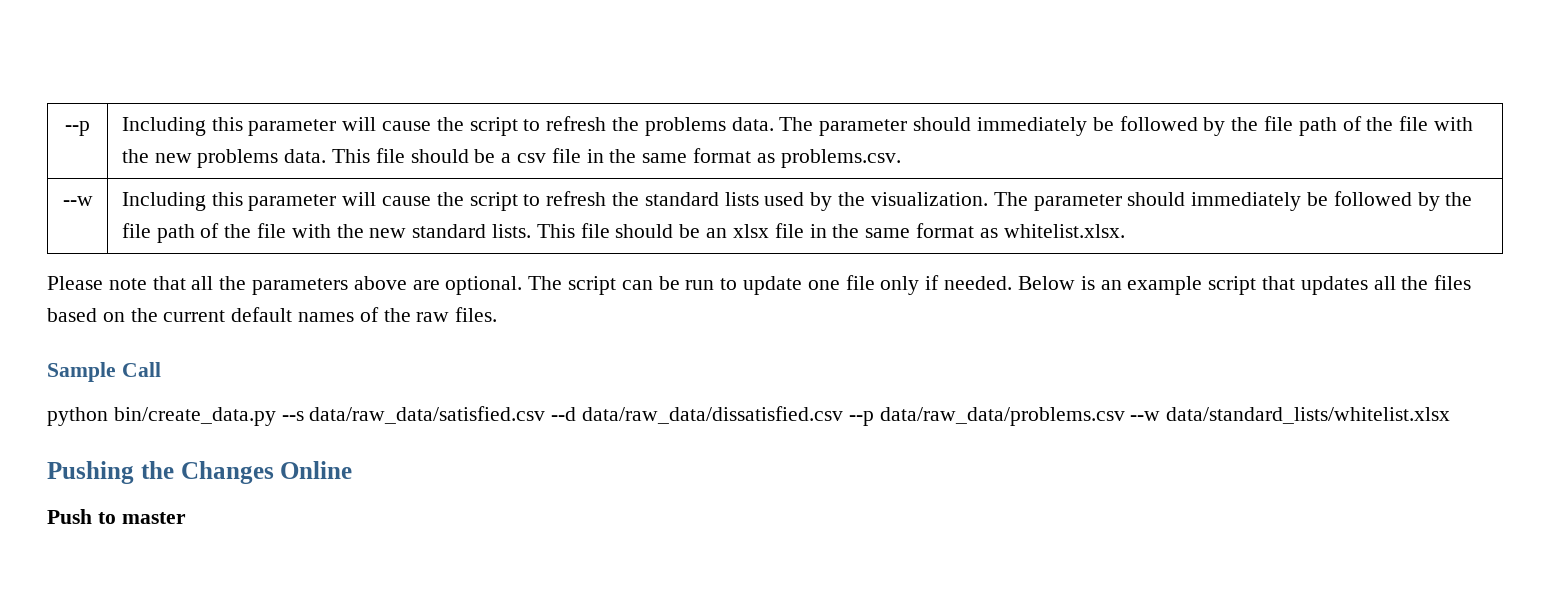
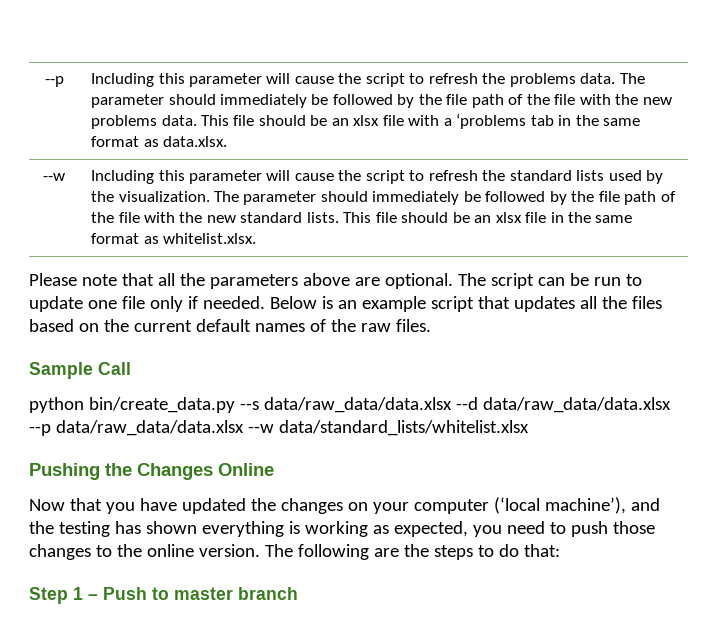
[501,148,901,168] a csv file in the same format as problems.csv. -> [331,113,640,129] [91,136,228,147] an xlsx file with a ‘problems tab in the same format as data.xlsx.
[309,406,1125,426] data/raw_data/satisfied.csv --d data/raw_data/dissatisfied.csv --p data/raw_data/problems.csv -> [263,397,671,413] [29,420,244,436] data/raw_data/data.xlsx --d data/raw_data/data.xlsx --p data/raw_data/data.xlsx
(353, 470) none -> [29,497,660,514] [29,521,655,537] [29,544,560,560] [29,587,98,604] Now that you have updated the changes on your computer (‘local machine’), and the testing has shown everything is working as expected, you need to push those changes to the online version. The following are the steps to do that: // Step 1 –
(186, 518) none -> [238,587,298,600] branch

